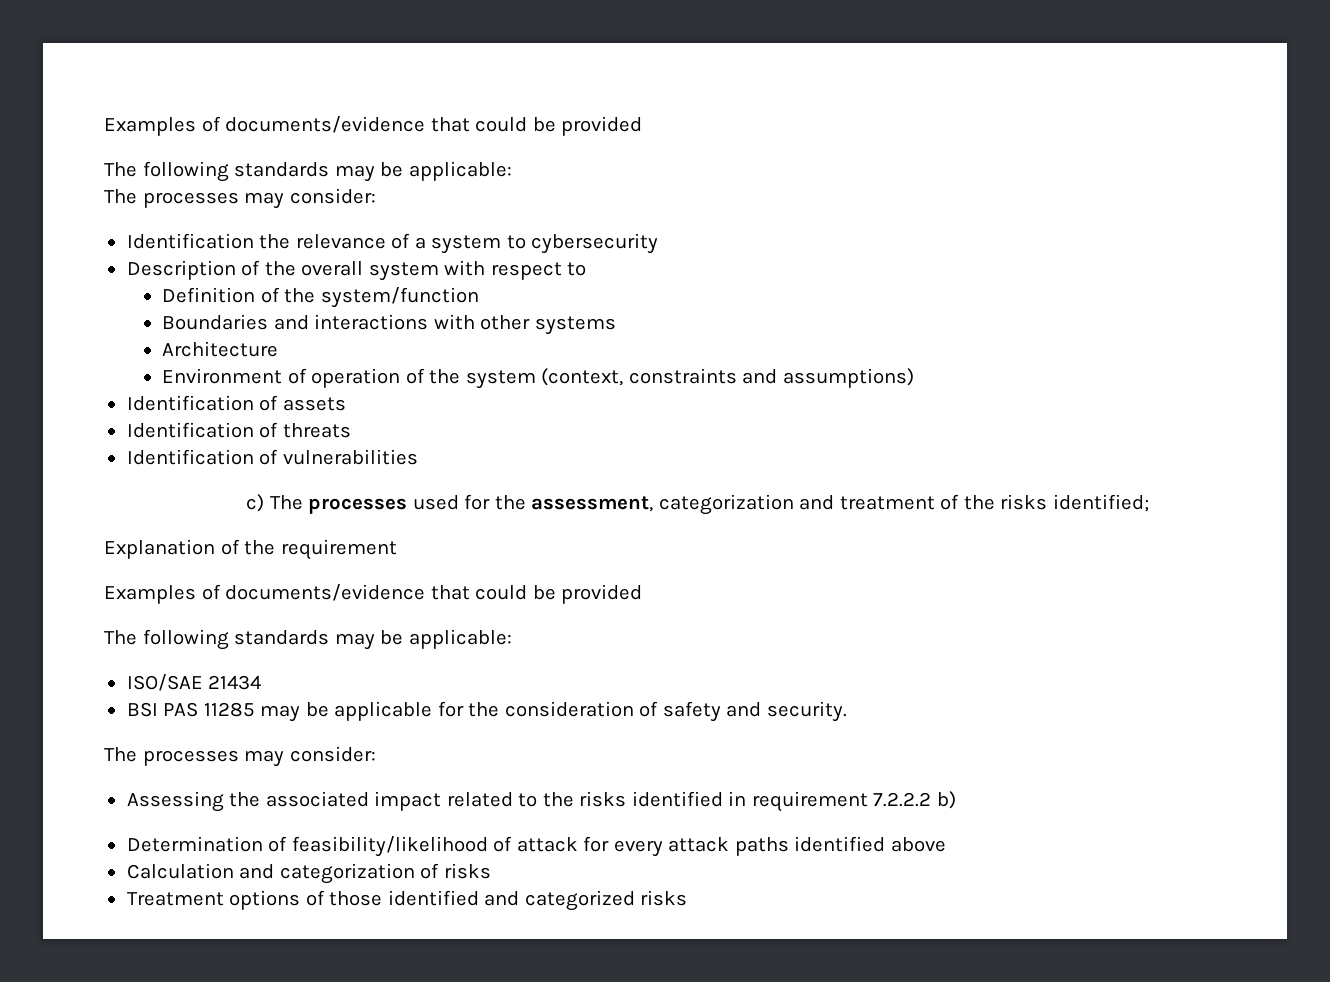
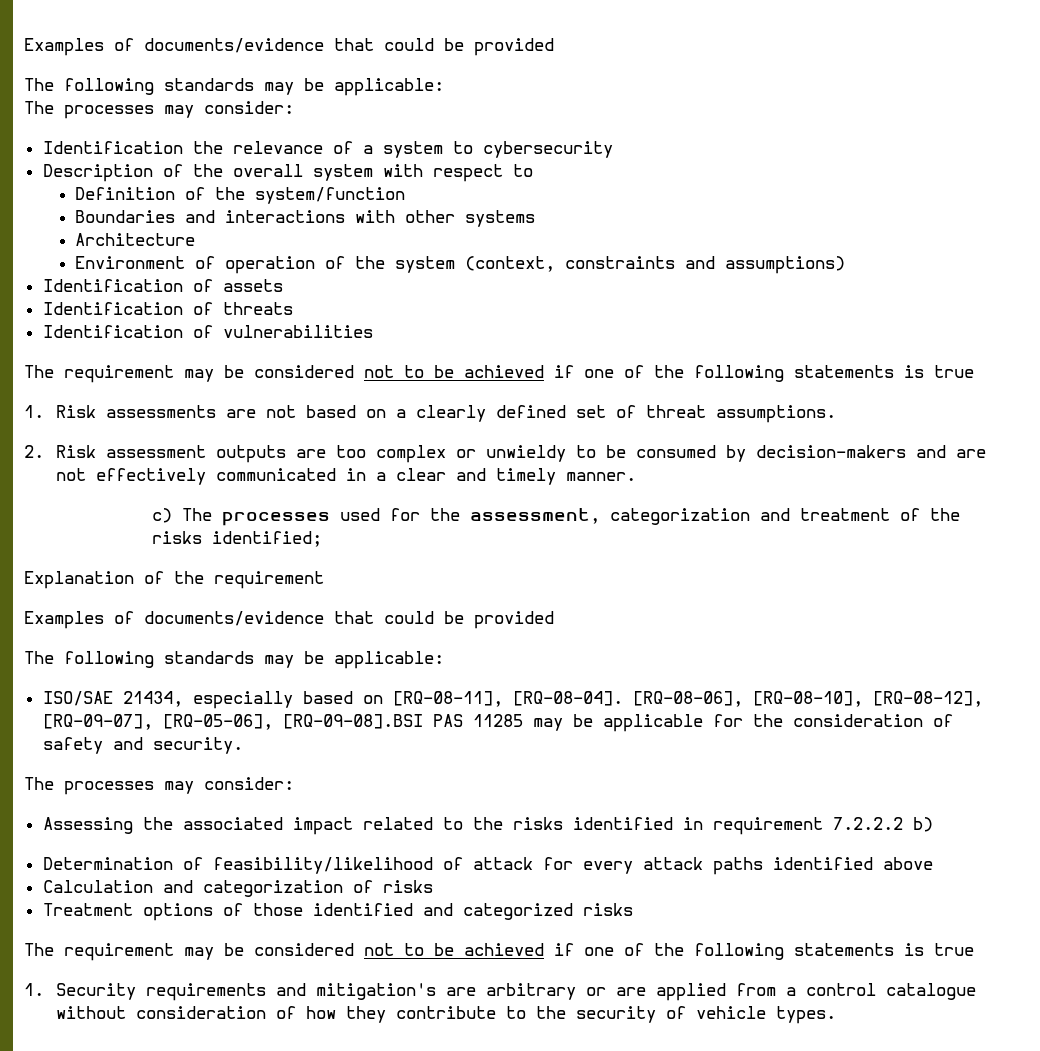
(418, 457) none -> [24,365,974,383] [24,405,837,423] [24,445,987,463] [56,468,637,485] // The requirement may be considered not to be achieved if one of the following statements is true // 1. Risk assessments are not based on a clearly defined set of threat assumptions. // 2. Risk assessment outputs are too complex or unwieldy to be consumed by decision-makers and are not effectively communicated in a clear and timely manner.
[208,675,262,690] [126,702,158,717] 21434 // BSI -> [122,691,983,709] [42,714,423,730] 21434, especially based on [RQ-08-11], [RQ-08-04]. [RQ-08-06], [RQ-08-10], [RQ-08-12], [RQ-09-07], [RQ-05-06], [RQ-09-08].BSI
(688, 898) none -> [24,943,974,961] [24,983,977,1001] [56,1006,837,1024] // The requirement may be considered not to be achieved if one of the following statements is true // 1. Security requirements and mitigation's are arbitrary or are applied from a control catalogue without consideration of how they contribute to the security of vehicle types.

